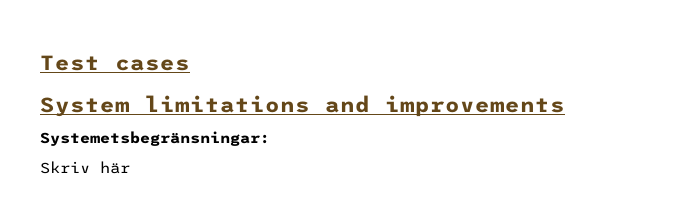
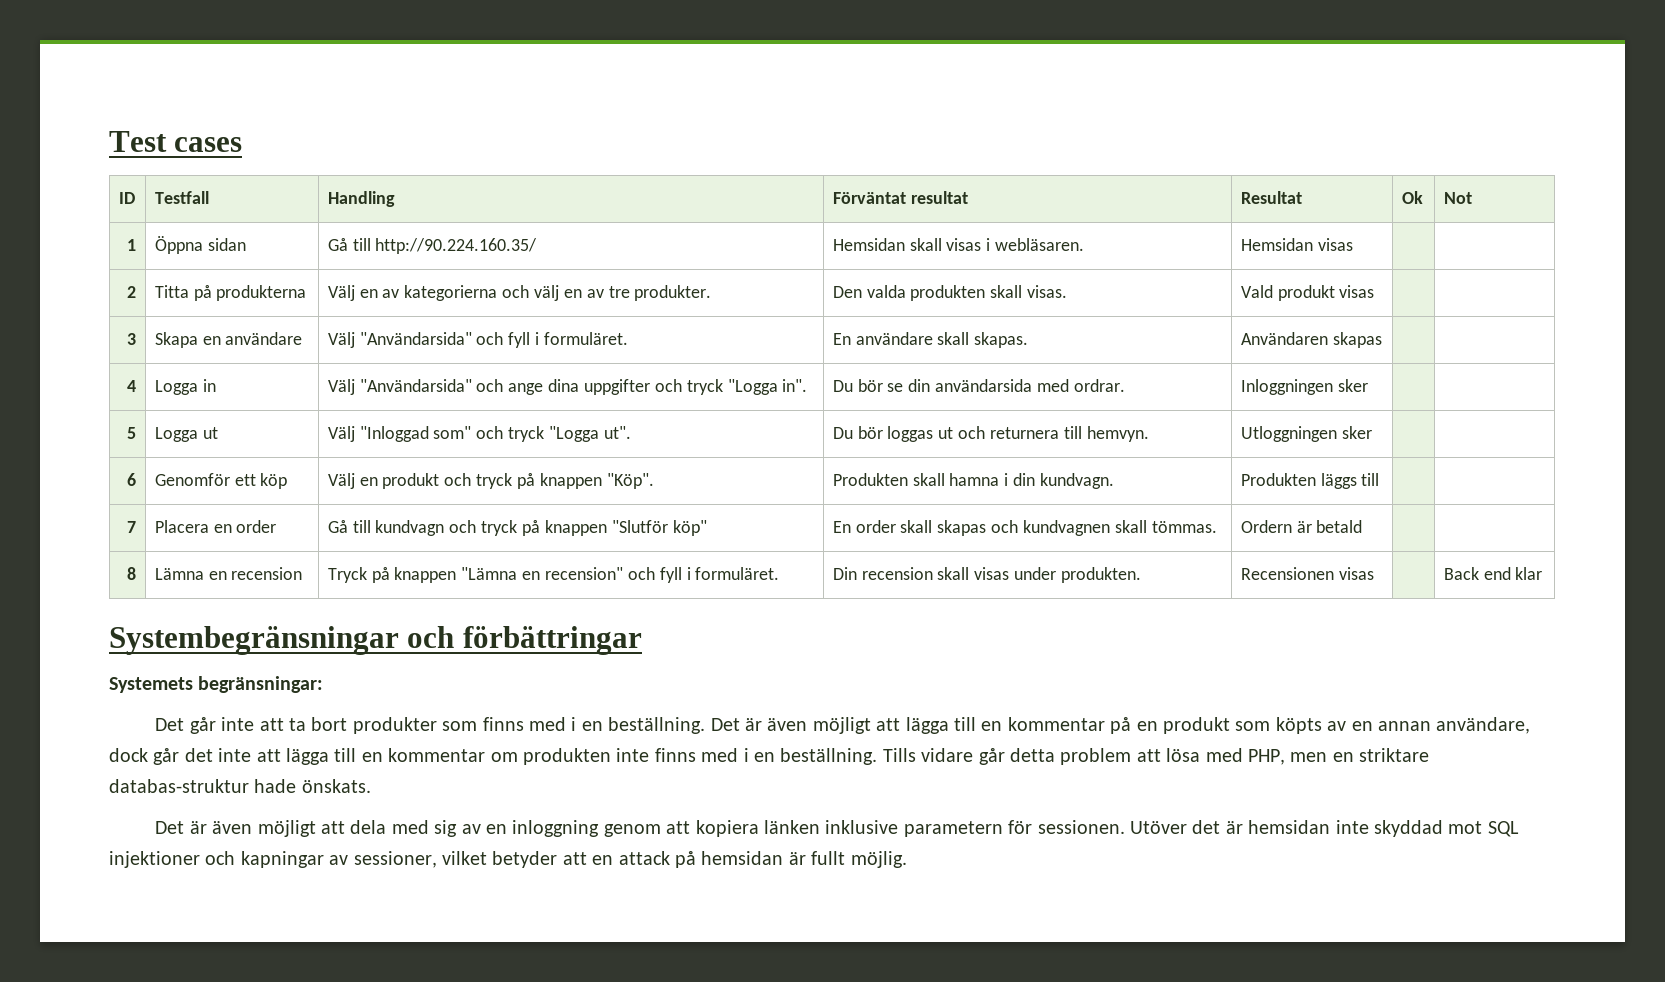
[40,95,565,117] [40,131,270,146] [40,161,130,174] // System limitations and improvements // Systemetsbegränsningar: // Skriv här -> [118,192,135,204] [154,191,209,204] [327,191,395,207] [832,191,968,204] [1240,191,1302,204] [1401,191,1423,204] [1443,192,1472,204] [127,239,137,251] [154,236,246,254] [327,238,538,254] [832,238,1085,251] [1240,238,1353,251] [127,286,137,298] [154,285,307,301] [327,285,712,301] [832,285,1068,301] [1240,285,1375,301] [127,333,137,345] [154,332,303,348] [327,332,629,348] [832,332,1029,348] [1240,332,1382,348] [127,380,137,392] [154,379,216,395] [327,379,808,395] [832,379,1125,392] [1240,379,1368,395] [127,427,137,439] [154,427,218,442] [327,426,631,442] [832,426,1149,442] [1240,426,1372,442] [127,473,137,486] [154,473,288,489] [327,473,654,489] [832,473,1115,489] [1240,473,1380,489] [127,521,137,533] [154,520,277,533] [327,520,707,536] [832,520,1217,536] [1240,520,1363,533] [127,567,137,580] [154,567,303,580] [327,567,780,583] [832,567,1142,583] [1240,567,1374,580] [1443,567,1543,580] [109,626,642,655] [109,676,324,693] [155,717,1531,734] [109,748,1430,765] [109,779,371,793] [155,820,1519,837] [109,851,907,868] // ID | Testfall | Handling | Förväntat resultat | Resultat | Ok | Not // 1 | Öppna sidan | Gå till http://90.224.160.35/ | Hemsidan skall visas i webläsaren. | Hemsidan visas | | // 2 | Titta på produkterna | Välj en av kategorierna och välj en av tre produkter. | Den valda produkten skall visas. | Vald produkt visas | | // 3 | Skapa en användare | Välj "Användarsida" och fyll i formuläret. | En användare skall skapas. | Användaren skapas | | // 4 | Logga in | Välj "Användarsida" och ange dina uppgifter och tryck "Logga in". | Du bör se din användarsida med ordrar. | Inloggningen sker | | // 5 | Logga ut | Välj "Inloggad som" och tryck "Logga ut". | Du bör loggas ut och returnera till hemvyn. | Utloggningen sker | | // 6 | Genomför ett köp | Välj en produkt och tryck på knappen "Köp". | Produkten skall hamna i din kundvagn. | Produkten läggs till | | // 7 | Placera en order | Gå till kundvagn och tryck på knappen "Slutför köp" | En order skall skapas och kundvagnen skall tömmas. | Ordern är betald | | // 8 | Lämna en recension | Tryck på knappen "Lämna en recension" och fyll i formuläret. | Din recension skall visas under produkten. | Recensionen visas | | Back end klar // Systembegränsningar och förbättringar // Systemets begränsningar: // Det går inte att ta bort produkter som finns med i en beställning. Det är även möjligt att lägga till en kommentar på en produkt som köpts av en annan användare, dock går det inte att lägga till en kommentar om produkten inte finns med i en beställning. Tills vidare går detta problem att lösa med PHP, men en striktare databas-struktur hade önskats. // Det är även möjligt att dela med sig av en inloggning genom att kopiera länken inklusive parametern för sessionen. Utöver det är hemsidan inte skyddad mot SQL injektioner och kapningar av sessioner, vilket betyder att en attack på hemsidan är fullt möjlig.

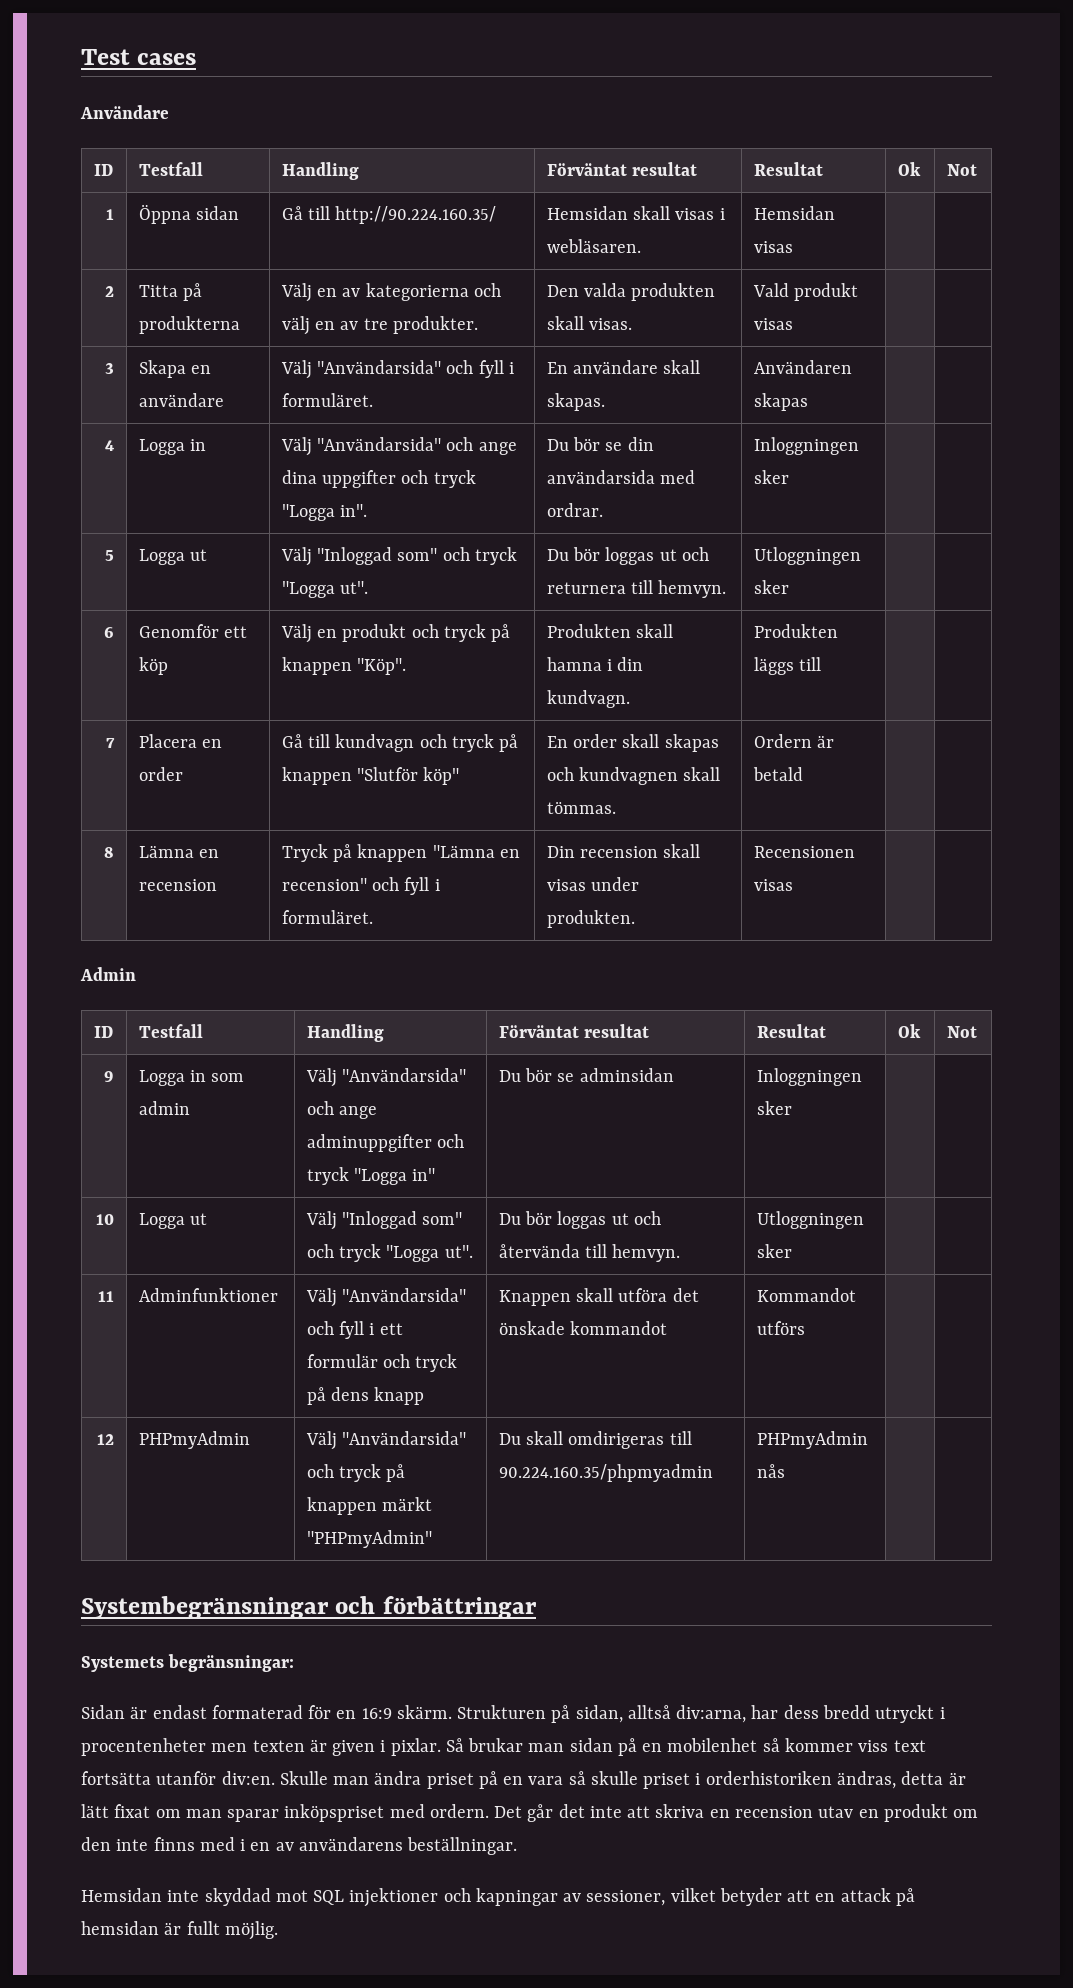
(243, 144) none -> [80,105,169,119] // Användare
[1443,567,1543,580] Back end klar -> [80,967,136,981] [93,1026,113,1038] [138,1024,203,1038] [306,1024,384,1042] [498,1024,650,1038] [756,1024,826,1038] [897,1024,921,1038] [946,1026,977,1038] [104,1071,115,1082] [138,1070,245,1086] [138,1101,190,1115] [305,1068,467,1087] [306,1101,378,1119] [306,1134,465,1152] [306,1167,436,1185] [498,1068,674,1082] [756,1068,862,1086] [756,1101,792,1115] [96,1214,115,1225] [138,1213,208,1229] [305,1211,463,1230] [306,1244,473,1262] [498,1211,661,1229] [498,1244,681,1262] [756,1211,864,1229] [756,1244,792,1258] [98,1291,115,1302] [138,1288,278,1302] [305,1288,467,1307] [306,1321,403,1339] [306,1354,458,1372] [306,1387,425,1405] [498,1288,699,1306] [498,1321,668,1335] [756,1288,856,1302] [756,1321,805,1335] [97,1434,115,1445] [138,1431,250,1449] [305,1431,467,1450] [306,1464,406,1482] [306,1497,433,1515] [306,1530,432,1548] [498,1431,692,1449] [498,1464,713,1482] [756,1431,868,1449] [756,1464,785,1478] // Admin // ID | Testfall | Handling | Förväntat resultat | Resultat | Ok | Not // 9 | Logga in som admin | Välj "Användarsida" och ange adminuppgifter och tryck "Logga in" | Du bör se adminsidan | Inloggningen sker | | // 10 | Logga ut | Välj "Inloggad som" och tryck "Logga ut". | Du bör loggas ut och återvända till hemvyn. | Utloggningen sker | | // 11 | Adminfunktioner | Välj "Användarsida" och fyll i ett formulär och tryck på dens knapp | Knappen skall utföra det önskade kommandot | Kommandot utförs | | // 12 | PHPmyAdmin | Välj "Användarsida" och tryck på knappen märkt "PHPmyAdmin" | Du skall omdirigeras till 90.224.160.35/phpmyadmin | PHPmyAdmin nås | |
[155,717,1531,734] [109,748,611,765] Det går inte att ta bort produkter som finns med i en beställning. Det är även möjligt att lägga till en kommentar på en produkt som köpts av en annan användare, dock går det inte att lägga till en kommentar om produkten -> [81,1705,945,1723] [81,1738,926,1756] [81,1771,966,1789] [81,1804,979,1822] [81,1837,111,1851] Sidan är endast formaterad för en 16:9 skärm. Strukturen på sidan, alltså div:arna, har dess bredd utryckt i procentenheter men texten är given i pixlar. Så brukar man sidan på en mobilenhet så kommer viss text fortsätta utanför div:en. Skulle man ändra priset på en vara så skulle priset i orderhistoriken ändras, detta är lätt fixat om man sparar inköpspriset med ordern. Det går det inte att skriva en recension utav en produkt om den
[780,748,1430,765] [109,779,371,793] [155,820,1331,837] beställning. Tills vidare går detta problem att lösa med PHP, men en striktare databas-struktur hade önskats. // Det är även möjligt att dela med sig av en inloggning genom att kopiera länken inklusive parametern för sessionen. Utöver det är hemsidan -> [275,1837,518,1855] [81,1888,162,1902] av användarens beställningar. // Hemsidan

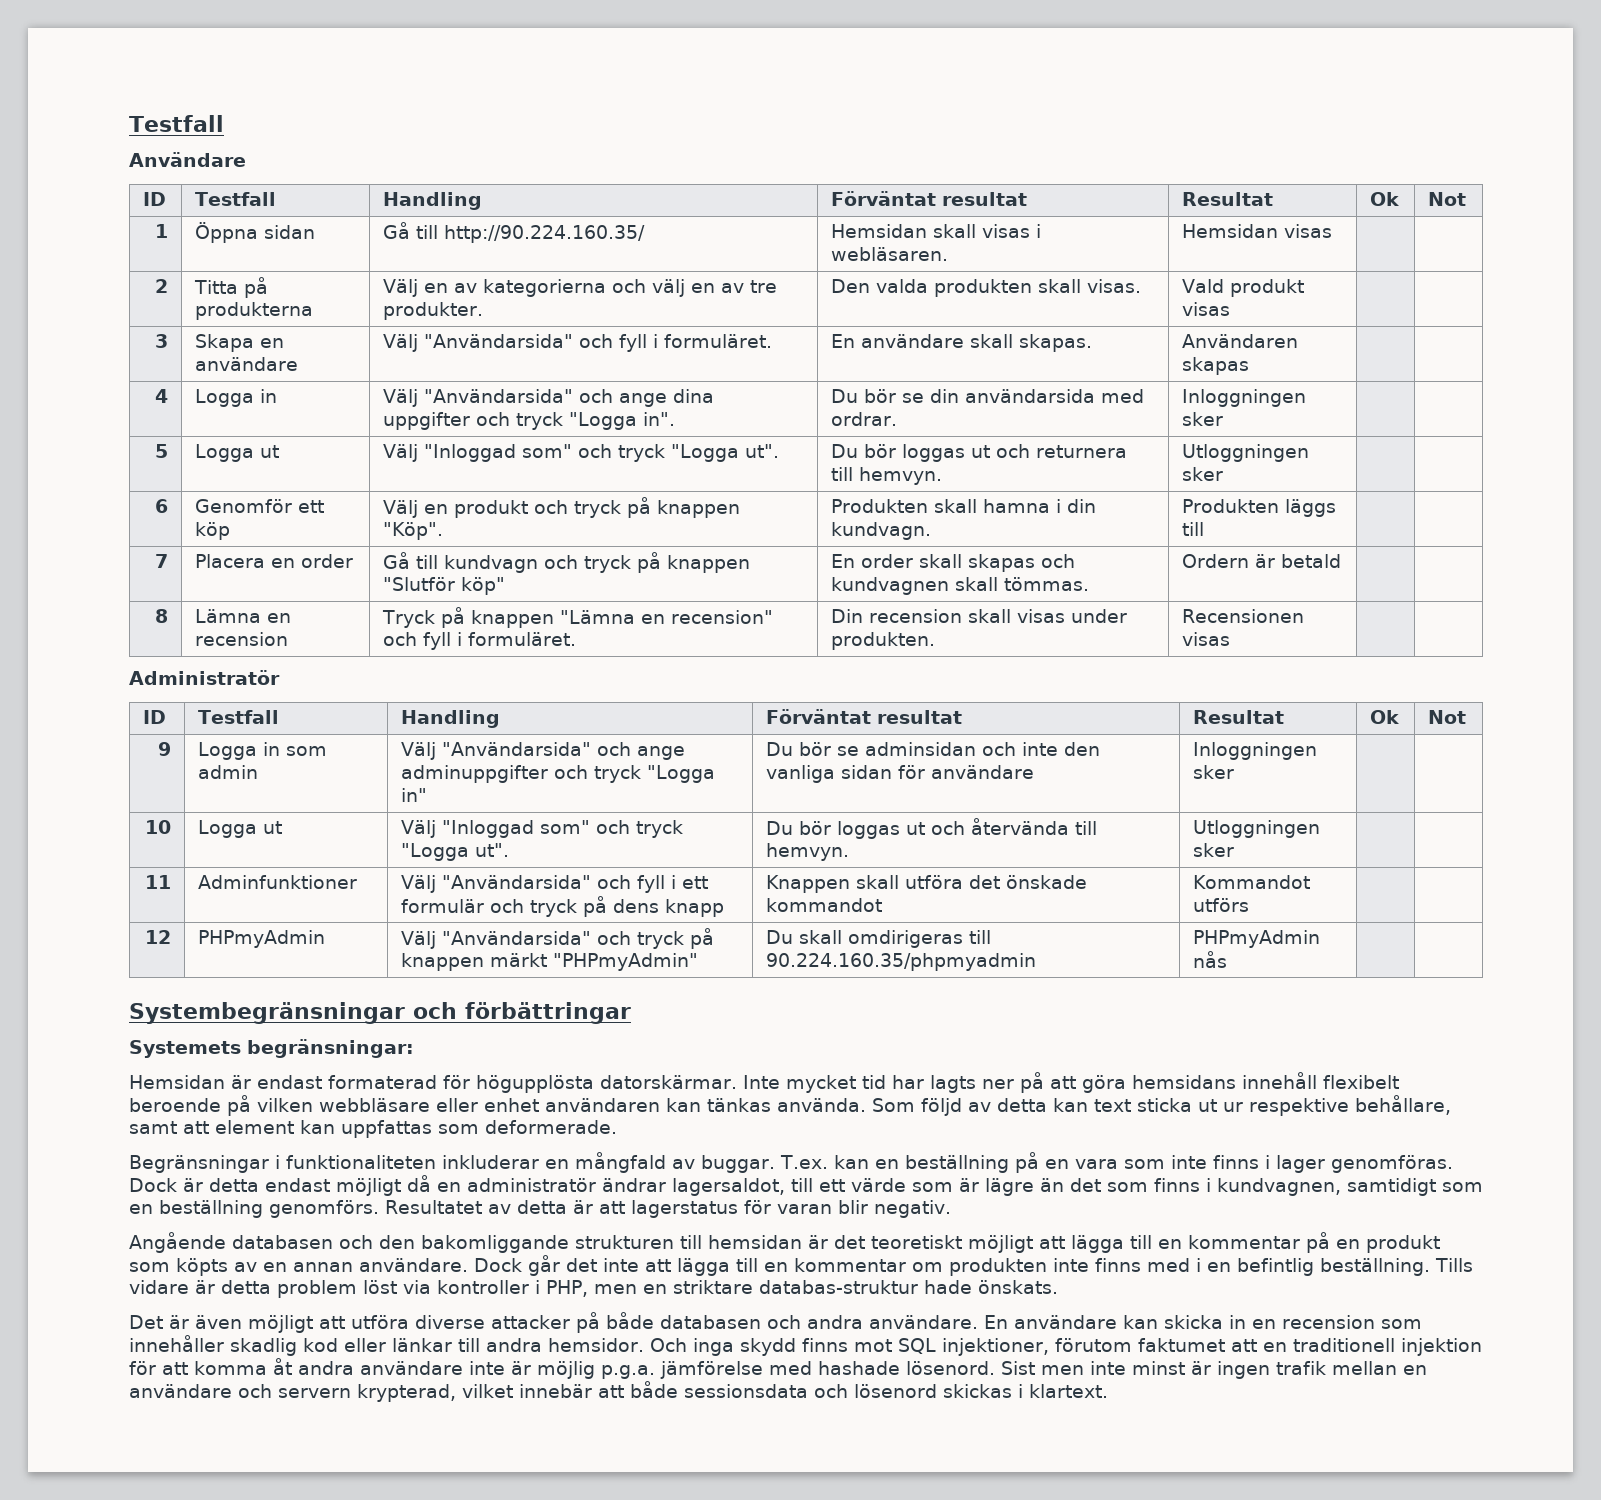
[81,49,197,65] Test cases -> [129,115,224,132] Testfall
[80,967,136,981] Admin -> [129,670,280,685] Administratör
(674, 1075) none -> [982,742,1101,756] [766,765,1035,783] och inte den vanliga sidan för användare
[81,1705,125,1719] Sidan -> [129,1075,225,1089] Hemsidan
[336,1705,945,1723] [81,1738,926,1756] [81,1771,966,1789] [81,1804,979,1822] [81,1837,111,1851] en 16:9 skärm. Strukturen på sidan, alltså div:arna, har dess bredd utryckt i procentenheter men texten är given i pixlar. Så brukar man sidan på en mobilenhet så kommer viss text fortsätta utanför div:en. Skulle man ändra priset på en vara så skulle priset i orderhistoriken ändras, detta är lätt fixat om man sparar inköpspriset med ordern. Det går det inte att skriva en recension utav en produkt om den -> [476,1072,1399,1093] [129,1095,1451,1116] [129,1120,617,1138] [129,1152,1453,1173] [129,1175,1483,1196] [129,1200,951,1218] [129,1232,1440,1253] [129,1255,1047,1276] högupplösta datorskärmar. Inte mycket tid har lagts ner på att göra hemsidans innehåll flexibelt beroende på vilken webbläsare eller enhet användaren kan tänkas använda. Som följd av detta kan text sticka ut ur respektive behållare, samt att element kan uppfattas som deformerade. // Begränsningar i funktionaliteten inkluderar en mångfald av buggar. T.ex. kan en beställning på en vara som inte finns i lager genomföras. Dock är detta endast möjligt då en administratör ändrar lagersaldot, till ett värde som är lägre än det som finns i kundvagnen, samtidigt som en beställning genomförs. Resultatet av detta är att lagerstatus för varan blir negativ. // Angående databasen och den bakomliggande strukturen till hemsidan är det teoretiskt möjligt att lägga till en kommentar på en produkt som köpts av en annan användare. Dock går det inte att lägga till en kommentar om produkten
[275,1837,518,1855] [81,1888,915,1907] [81,1921,278,1940] av användarens beställningar. // Hemsidan inte skyddad mot SQL injektioner och kapningar av sessioner, vilket betyder att en attack på hemsidan är fullt möjlig. -> [1236,1258,1473,1276] [129,1280,1058,1298] [129,1312,1422,1333] [129,1335,1482,1356] [129,1358,1427,1379] [129,1381,1108,1402] befintlig beställning. Tills vidare är detta problem löst via kontroller i PHP, men en striktare databas-struktur hade önskats. // Det är även möjligt att utföra diverse attacker på både databasen och andra användare. En användare kan skicka in en recension som innehåller skadlig kod eller länkar till andra hemsidor. Och inga skydd finns mot SQL injektioner, förutom faktumet att en traditionell injektion för att komma åt andra användare inte är möjlig p.g.a. jämförelse med hashade lösenord. Sist men inte minst är ingen trafik mellan en användare och servern krypterad, vilket innebär att både sessionsdata och lösenord skickas i klartext.

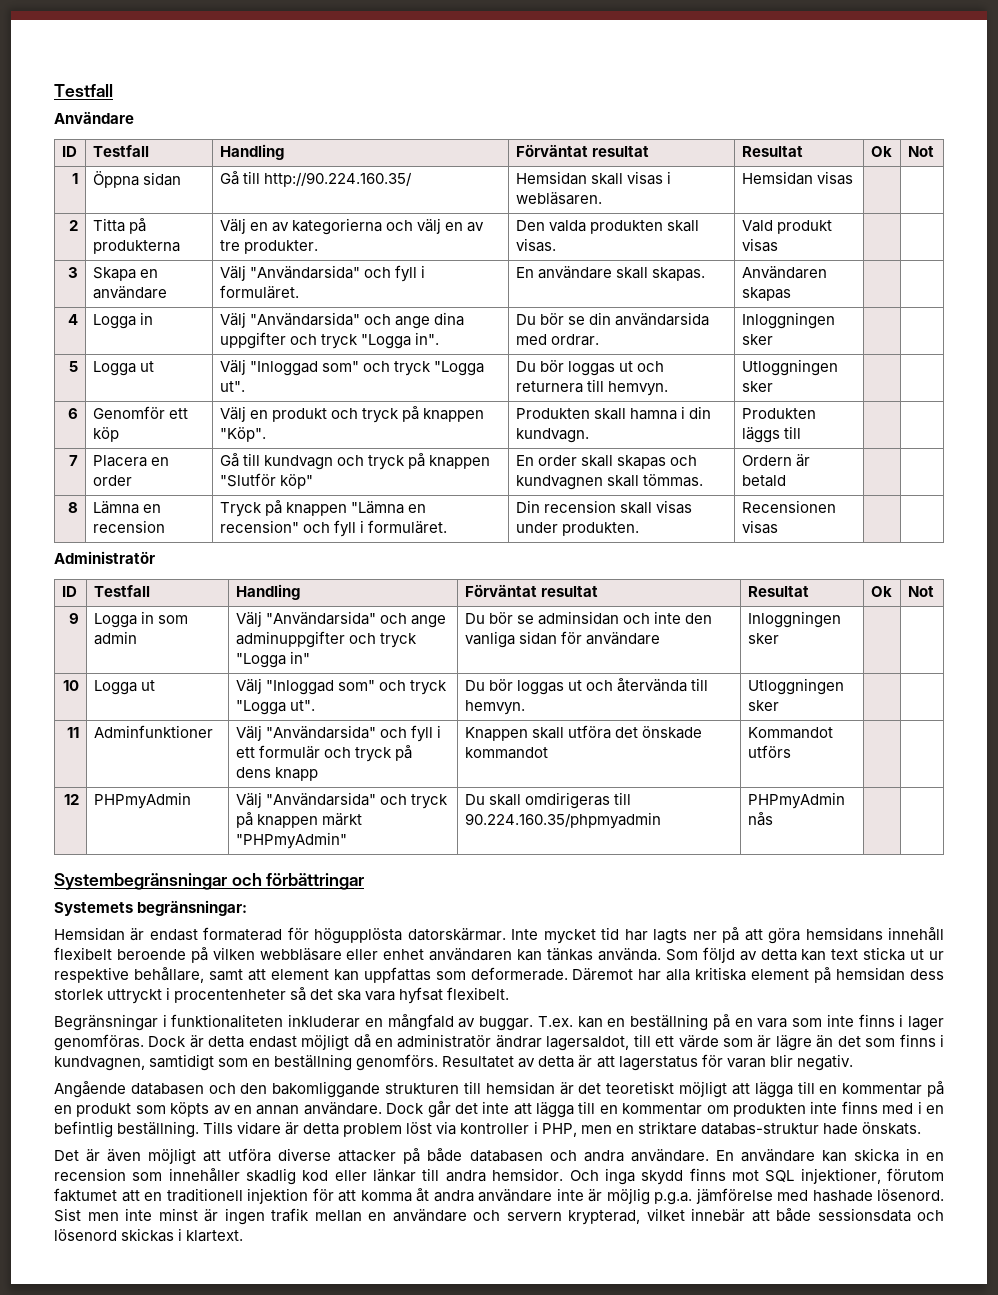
(617, 1127) none -> [572,967,944,983] [54,987,510,1004] Däremot har alla kritiska element på hemsidan dess storlek uttryckt i procentenheter så det ska vara hyfsat flexibelt.

